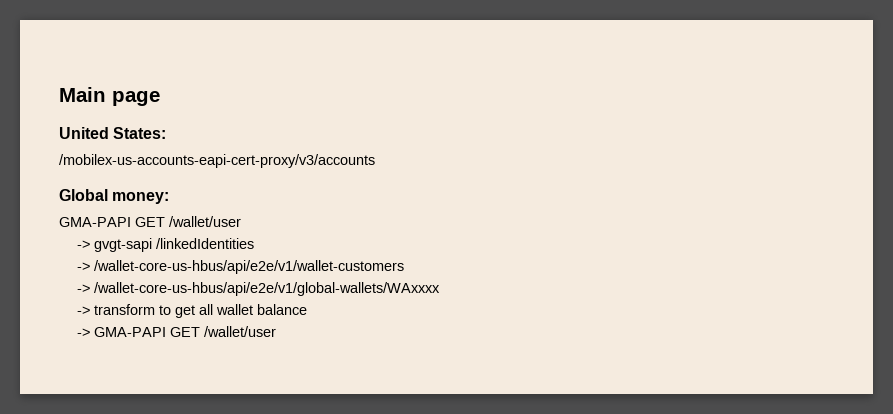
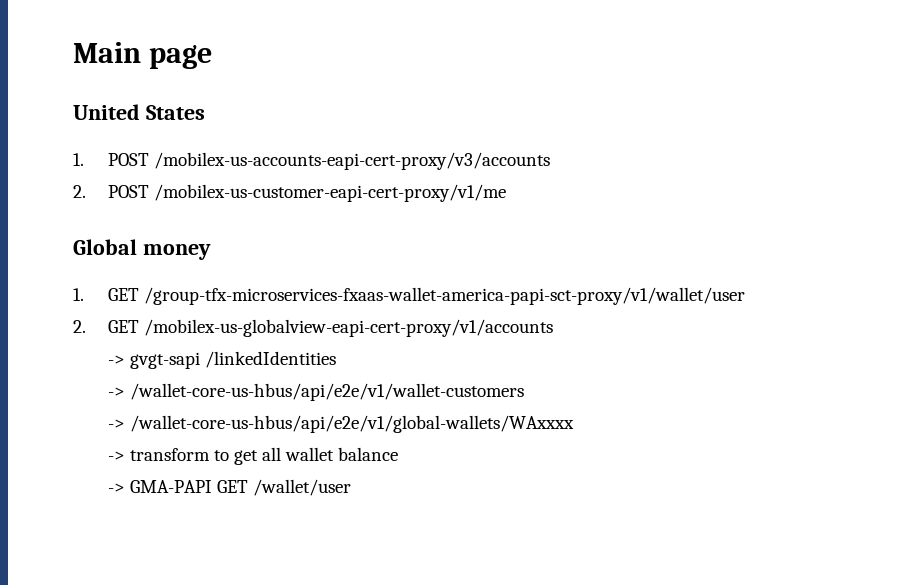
[113,127,167,139] [59,154,375,168] [59,189,170,204] [59,216,241,227] States: // /mobilex-us-accounts-eapi-cert-proxy/v3/accounts // Global money: // GMA-PAPI GET /wallet/user -> [145,105,205,120] [73,152,550,170] [73,184,506,202] [73,239,211,260] [73,287,745,305] [73,319,553,337] States // 1. POST /mobilex-us-accounts-eapi-cert-proxy/v3/accounts // 2. POST /mobilex-us-customer-eapi-cert-proxy/v1/me // Global money // 1. GET /group-tfx-microservices-fxaas-wallet-america-papi-sct-proxy/v1/wallet/user // 2. GET /mobilex-us-globalview-eapi-cert-proxy/v1/accounts

